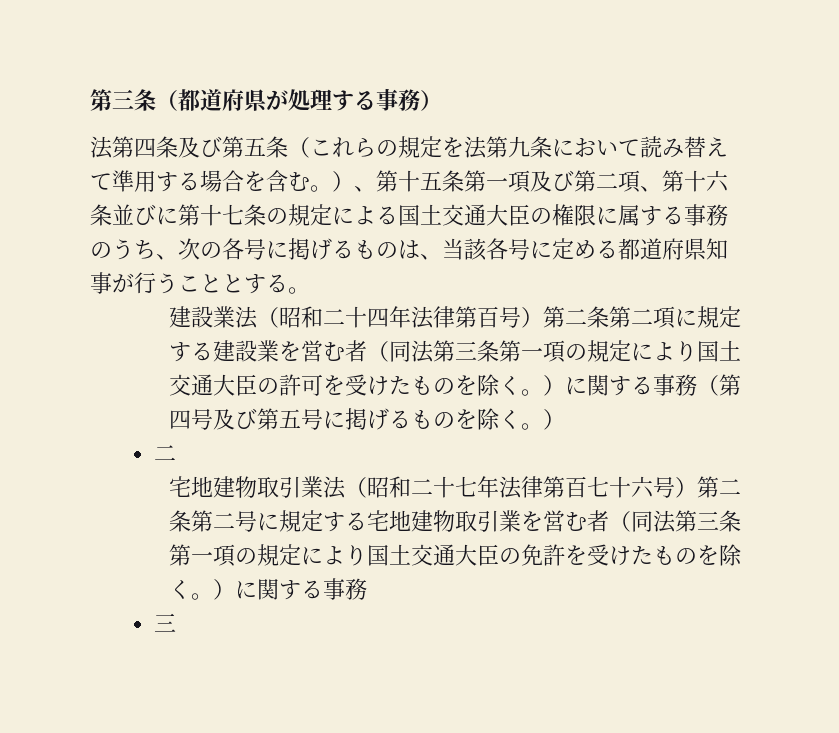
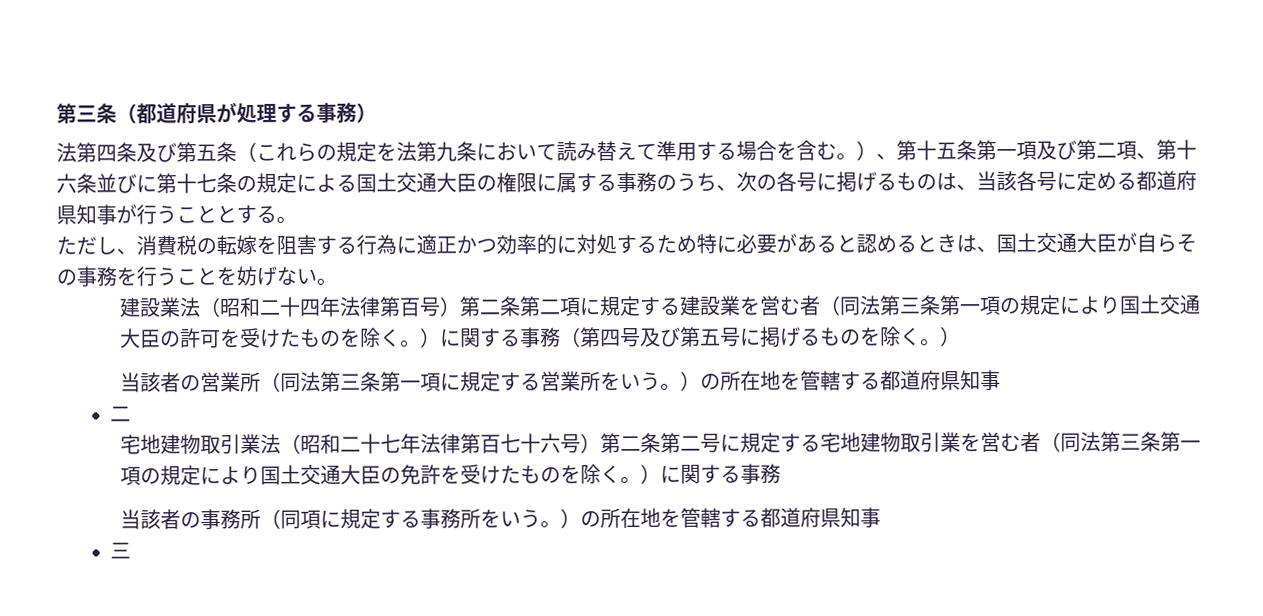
(310, 290) none -> [56,232,1197,256] [56,265,337,287] // ただし、消費税の転嫁を阻害する行為に適正かつ効率的に対処するため特に必要があると認めるときは、国土交通大臣が自らその事務を行うことを妨げない。
(565, 419) none -> [119,370,1001,393] // 当該者の営業所（同法第三条第一項に規定する営業所をいう。）の所在地を管轄する都道府県知事
(367, 589) none -> [119,507,881,530] // 当該者の事務所（同項に規定する事務所をいう。）の所在地を管轄する都道府県知事

